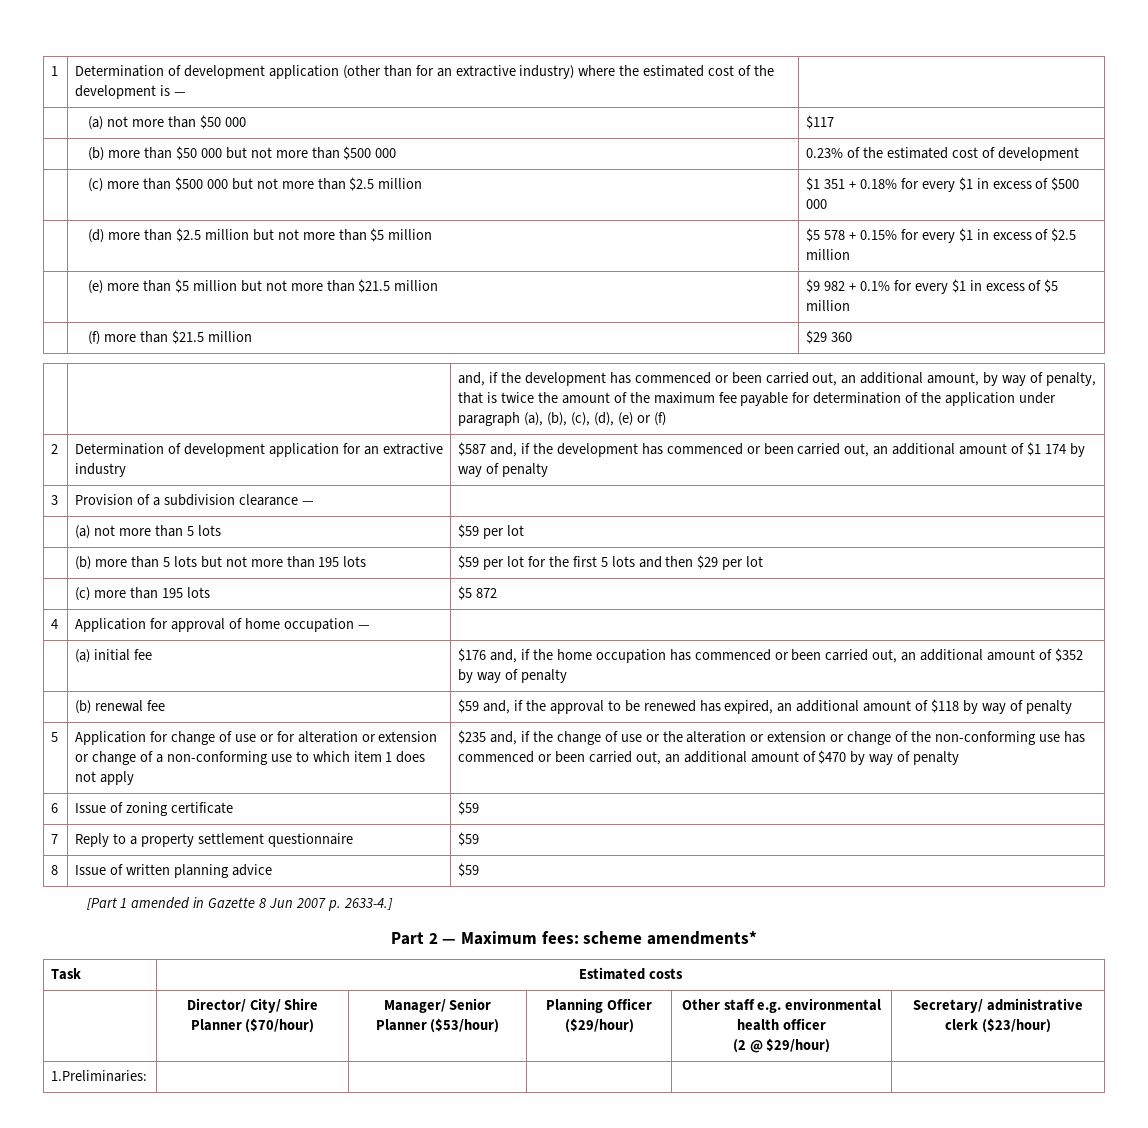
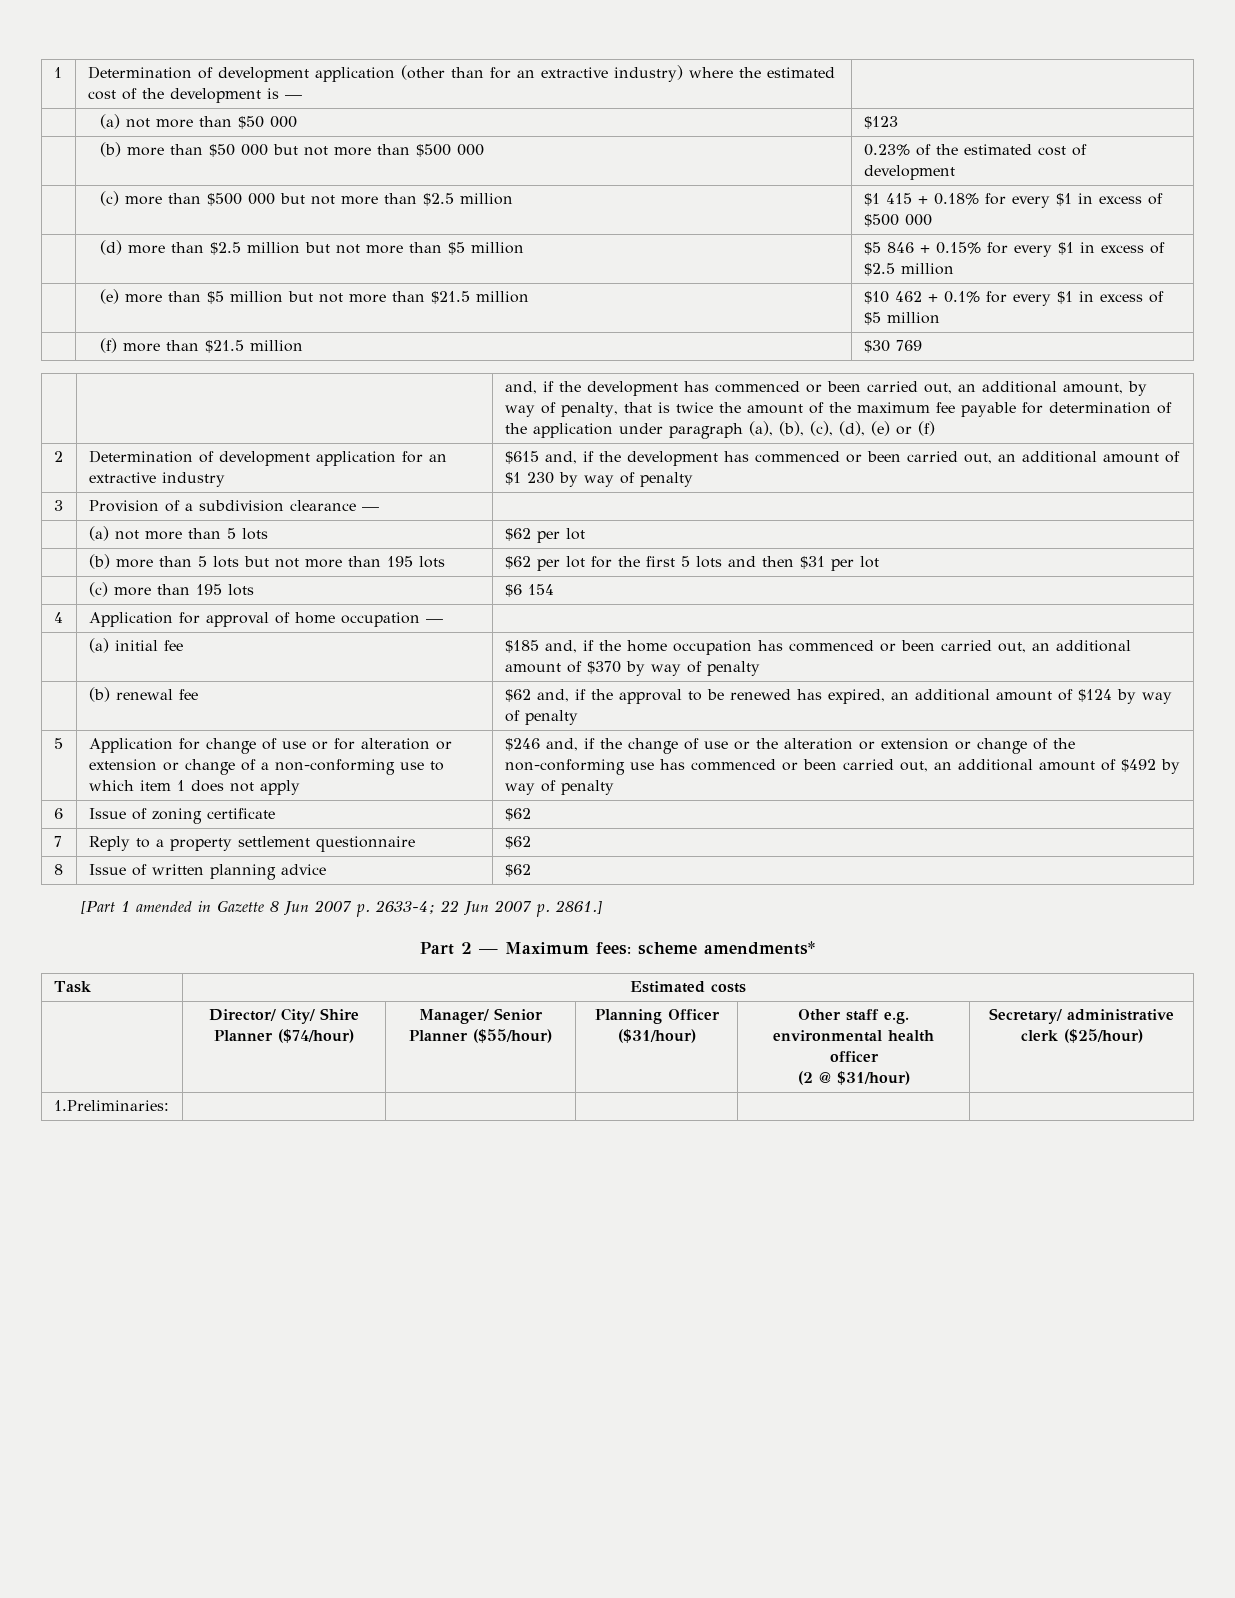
[806,115,835,129] $117 -> [863,116,898,129] $123
[824,179,846,189] 351 -> [885,193,912,204] 415
[824,230,846,240] 578 -> [886,242,914,253] 846
[806,279,846,293] $9 982 -> [863,291,922,304] $10 462
[806,330,853,344] $29 360 -> [863,340,922,353] $30 769
[458,442,487,456] $587 -> [504,451,539,464] $615
[1044,444,1066,454] 174 -> [526,472,554,484] 230
[458,524,480,538] $59 -> [504,528,531,541] $62
[458,555,480,569] $59 -> [504,556,531,569] $62
[697,555,719,569] $29 -> [799,556,825,569] $31
[458,586,498,600] $5 872 -> [504,584,554,597] $6 154
[458,648,487,662] $176 -> [504,640,539,653] $185
[1054,648,1083,662] $352 -> [586,661,621,674] $370
[458,699,480,713] $59 -> [504,689,531,702] $62
[930,699,959,713] $118 -> [1077,689,1112,702] $124
[458,730,487,744] $235 -> [504,738,540,751] $246
[818,750,847,764] $470 -> [1120,759,1156,772] $492
[458,801,480,815] $59 -> [504,808,531,821] $62
[458,832,480,846] $59 -> [504,836,531,849] $62
[458,863,480,877] $59 -> [504,864,531,877] $62
[343,898,393,910] 2633-4.] -> [375,900,603,917] 2633-4; 22 Jun 2007 p. 2861.]
[245,1018,315,1033] ($70/hour) -> [278,1029,354,1043] ($74/hour)
[430,1018,500,1033] ($53/hour) -> [473,1029,552,1043] ($55/hour)
[564,1018,634,1033] ($29/hour) -> [617,1029,696,1043] ($31/hour)
[766,1038,831,1053] $29/hour) -> [836,1071,910,1085] $31/hour)
[981,1018,1051,1033] ($23/hour) -> [1063,1029,1143,1043] ($25/hour)

